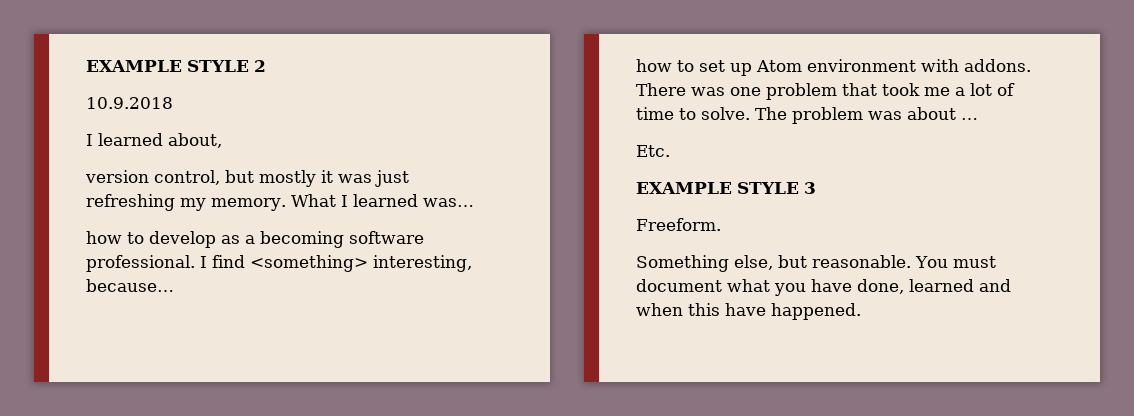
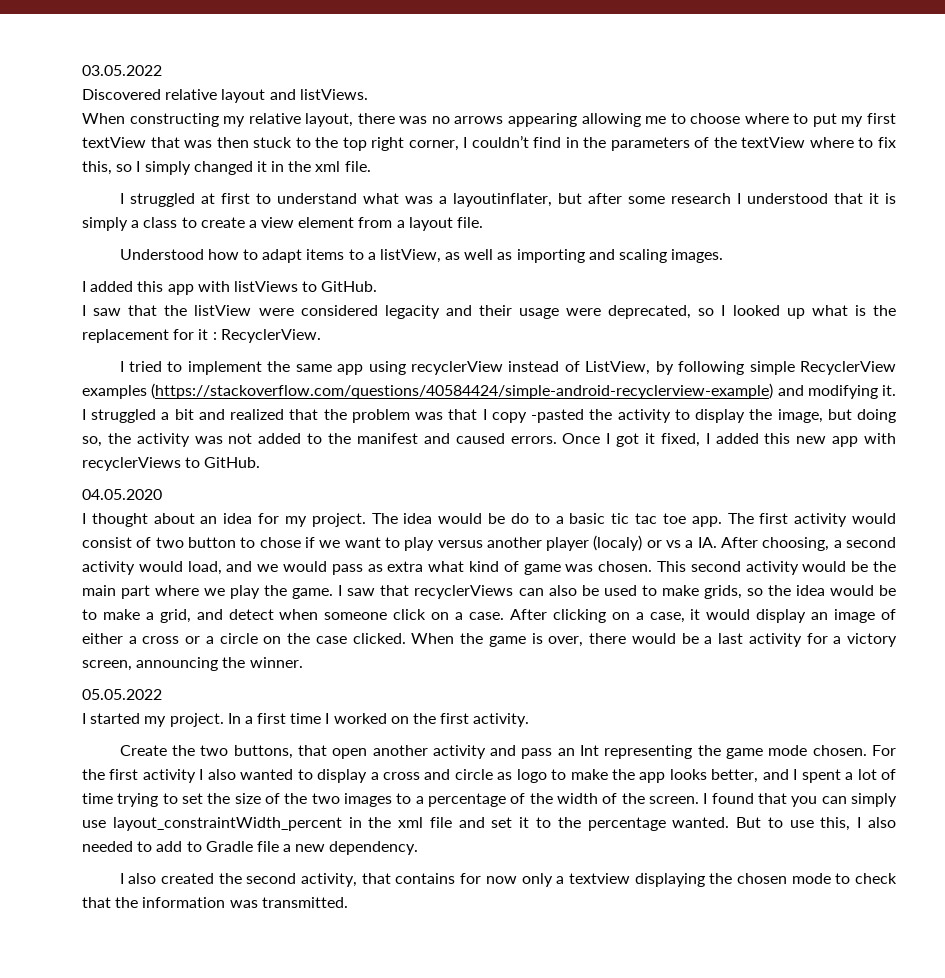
[86,60,266,72] [86,97,173,109] [86,133,222,148] [85,170,409,187] [86,194,474,211] [86,231,424,248] [86,255,472,272] [86,279,174,292] [636,59,1031,76] [636,83,1015,100] [636,107,978,124] [636,145,670,157] [636,182,816,194] [636,218,721,231] [636,255,996,272] [636,279,1011,296] [636,303,861,320] EXAMPLE STYLE 2 // 10.9.2018 // I learned about, // version control, but mostly it was just refreshing my memory. What I learned was… // how to develop as a becoming software professional. I find <something> interesting, because… // how to set up Atom environment with addons. There was one problem that took me a lot of time to solve. The problem was about … // Etc. // EXAMPLE STYLE 3 // Freeform. // Something else, but reasonable. You must document what you have done, learned and when this have happened. -> [82,65,162,76] [82,89,368,103] [82,113,896,127] [82,135,896,151] [82,161,371,175] [119,193,896,207] [82,217,484,231] [119,249,724,263] [82,281,378,295] [82,305,896,319] [82,329,321,343] [119,361,896,375] [82,383,896,399] [82,409,896,423] [82,433,897,447] [82,457,261,471] [82,489,162,500] [82,513,897,527] [82,535,897,551] [82,561,896,575] [82,585,896,599] [82,609,896,623] [82,633,898,647] [82,657,303,671] [82,689,162,700] [82,713,530,727] [119,745,897,759] [82,769,897,783] [82,793,898,807] [82,817,897,831] [82,841,419,855] [119,873,898,887] [82,897,348,908] 03.05.2022 // Discovered relative layout and listViews. // When constructing my relative layout, there was no arrows appearing allowing me to choose where to put my first textView that was then stuck to the top right corner, I couldn’t find in the parameters of the textView where to fix this, so I simply changed it in the xml file. // I struggled at first to understand what was a layoutinflater, but after some research I understood that it is simply a class to create a view element from a layout file. // Understood how to adapt items to a listView, as well as importing and scaling images. // I added this app with listViews to GitHub. // I saw that the listView were considered legacity and their usage were deprecated, so I looked up what is the replacement for it : RecyclerView. // I tried to implement the same app using recyclerView instead of ListView, by following simple RecyclerView examples (https://stackoverflow.com/questions/40584424/simple-android-recyclerview-example) and modifying it. I struggled a bit and realized that the problem was that I copy -pasted the activity to display the image, but doing so, the activity was not added to the manifest and caused errors. Once I got it fixed, I added this new app with recyclerViews to GitHub. // 04.05.2020 // I thought about an idea for my project. The idea would be do to a basic tic tac toe app. The first activity would consist of two button to chose if we want to play versus another player (localy) or vs a IA. After choosing, a second activity would load, and we would pass as extra what kind of game was chosen. This second activity would be the main part where we play the game. I saw that recyclerViews can also be used to make grids, so the idea would be to make a grid, and detect when someone click on a case. After clicking on a case, it would display an image of either a cross or a circle on the case clicked. When the game is over, there would be a last activity for a victory screen, announcing the winner. // 05.05.2022 // I started my project. In a first time I worked on the first activity. // Create the two buttons, that open another activity and pass an Int representing the game mode chosen. For the first activity I also wanted to display a cross and circle as logo to make the app looks better, and I spent a lot of time trying to set the size of the two images to a percentage of the width of the screen. I found that you can simply use layout_constraintWidth_percent in the xml file and set it to the percentage wanted. But to use this, I also needed to add to Gradle file a new dependency. // I also created the second activity, that contains for now only a textview displaying the chosen mode to check that the information was transmitted.

